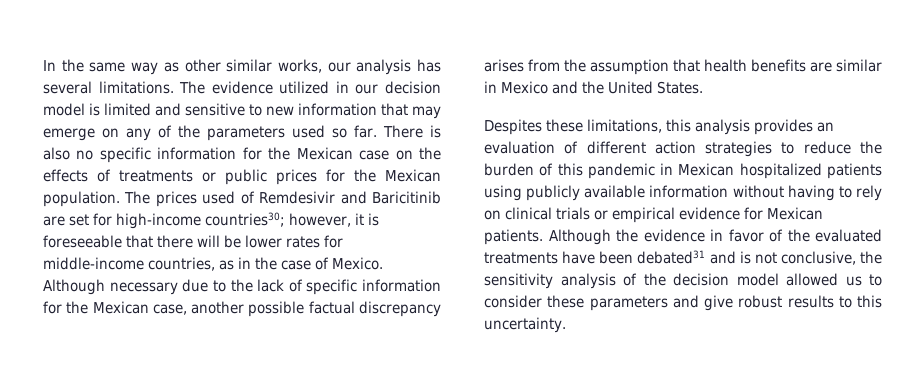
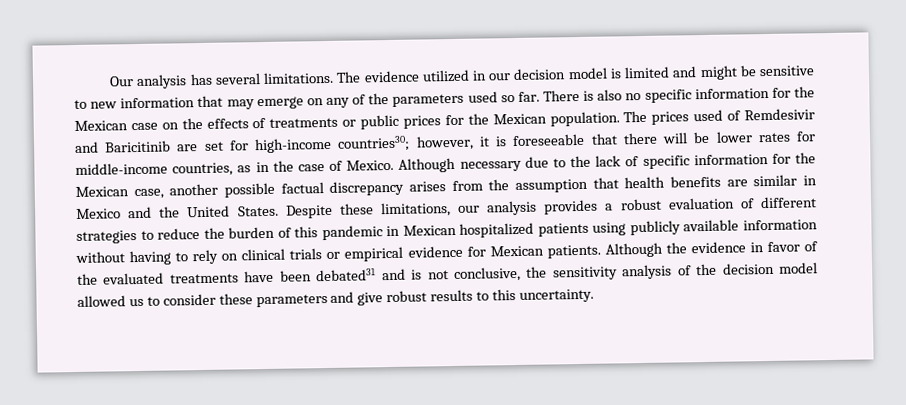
[43,59,351,75] In the same way as other similar works, our -> [109,76,135,87] Our
(181, 109) none -> [699,65,757,81] might be
[484,119,542,135] // Despites -> [285,204,333,219] Despite
[666,119,691,132] this -> [458,205,481,213] our
[817,122,834,132] an -> [605,198,662,211] a robust
[654,141,696,154] action -> (817, 202) none

